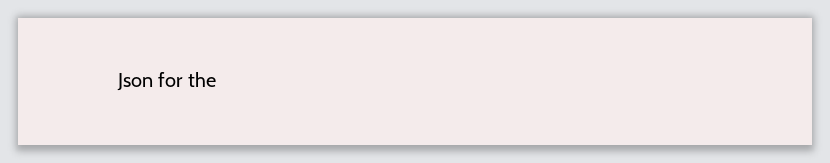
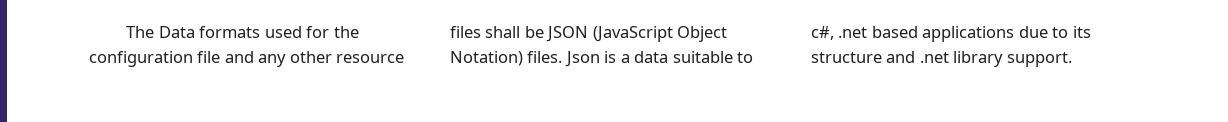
[117,72,216,91] Json for the -> [126,26,359,38] [89,51,405,67] [450,26,728,42] [450,51,754,67] [811,26,1091,42] [811,51,1072,67] The Data formats used for the configuration file and any other resource files shall be JSON (JavaScript Object Notation) files. Json is a data suitable to c#, .net based applications due to its structure and .net library support.

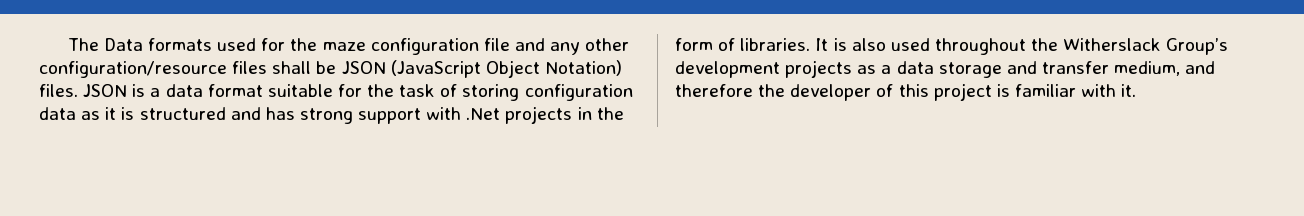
(359, 32) none -> [322,42,366,51] maze
[336,54,405,63] resource -> [39,61,227,78] configuration/resource
[564,51,600,67] Json -> [83,84,128,97] JSON
[672,51,754,63] [811,26,1091,42] [811,51,1072,67] suitable to c#, .net based applications due to its structure and .net library support. -> [207,84,633,101] [39,106,624,124] [675,38,1229,55] [675,60,1216,78] [675,83,1137,101] format suitable for the task of storing configuration data as it is structured and has strong support with .Net projects in the form of libraries. It is also used throughout the Witherslack Group’s development projects as a data storage and transfer medium, and therefore the developer of this project is familiar with it.

